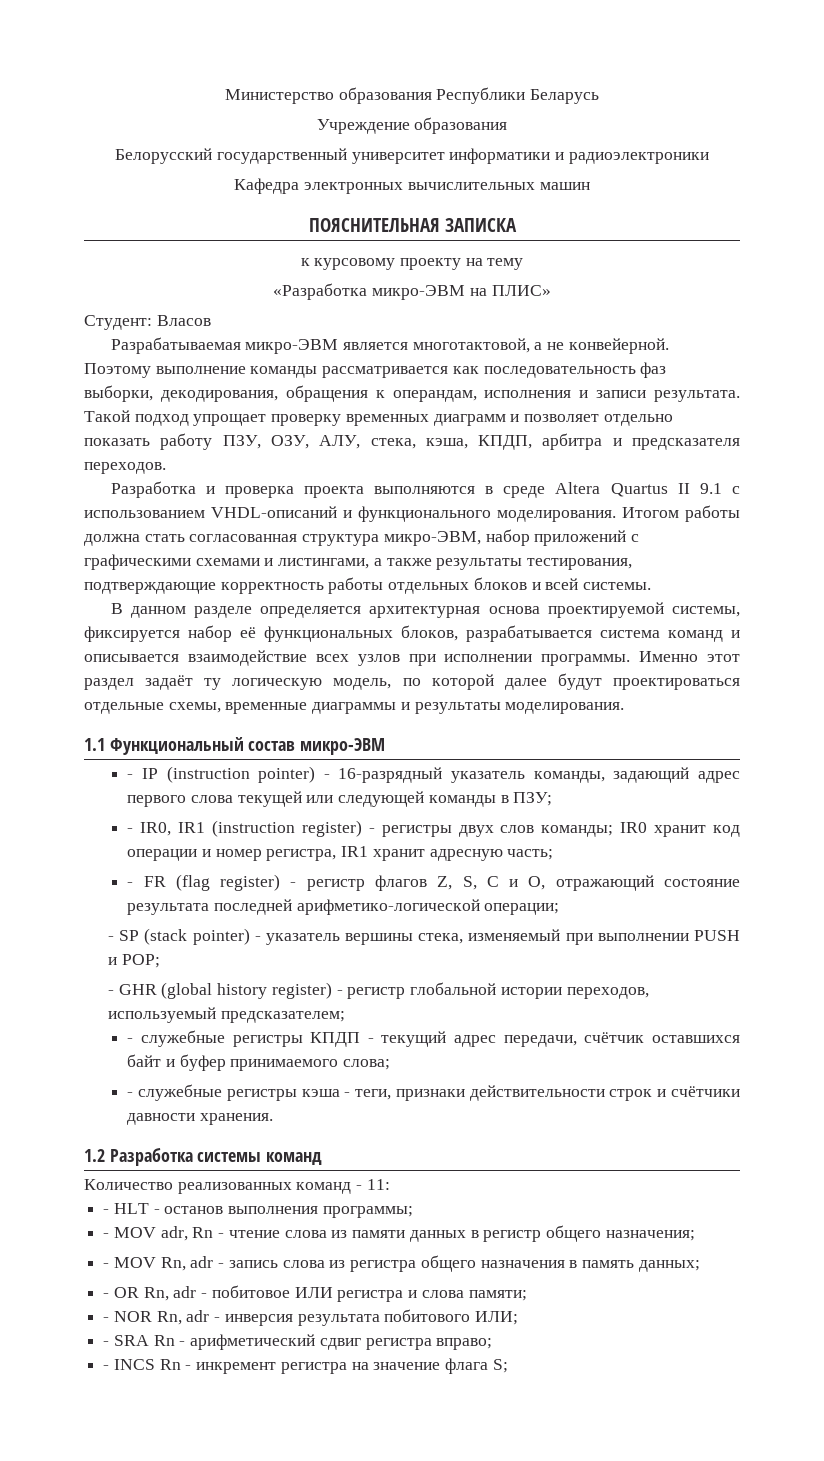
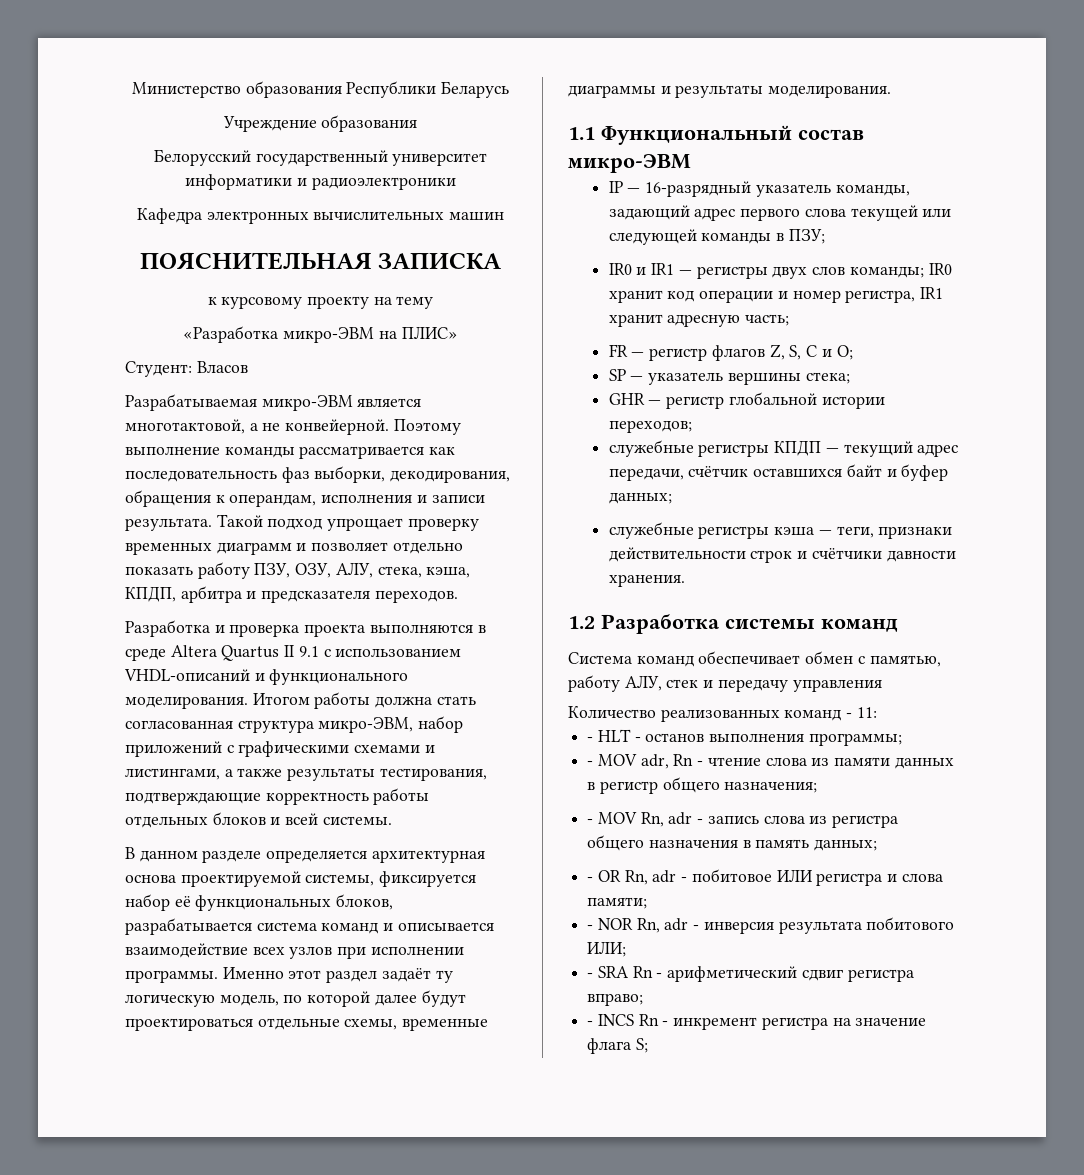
[127,766,330,783] - IP (instruction pointer) - -> [608,181,641,193] IP —
[127,820,375,837] - IR0, IR1 (instruction register) - -> [608,263,692,275] IR0 и IR1 —
[127,874,297,891] - FR (flag register) - -> [608,344,645,357] FR —
[528,875,741,891] [127,899,560,915] [108,928,740,945] [108,954,160,968] [108,982,649,999] [108,1007,345,1023] [127,1038,134,1043] O, отражающий состояние результата последней арифметико-логической операции; // - SP (stack pointer) - указатель вершины стека, изменяемый при выполнении PUSH и POP; // - GHR (global history register) - регистр глобальной истории переходов, используемый предсказателем; // - -> [836,345,853,360] [608,369,850,385] [608,392,885,409] [608,420,692,433] O; // SP — указатель вершины стека; // GHR — регистр глобальной истории переходов; //
[367,1038,374,1043] - -> [825,448,839,453] —
[230,1059,391,1071] [127,1092,134,1097] принимаемого слова; // - -> [608,492,672,504] данных; //
[344,1092,351,1097] - -> [818,530,832,535] —
(323, 1158) none -> [568,651,941,667] [568,675,882,692] // Система команд обеспечивает обмен с памятью, работу АЛУ, стек и передачу управления

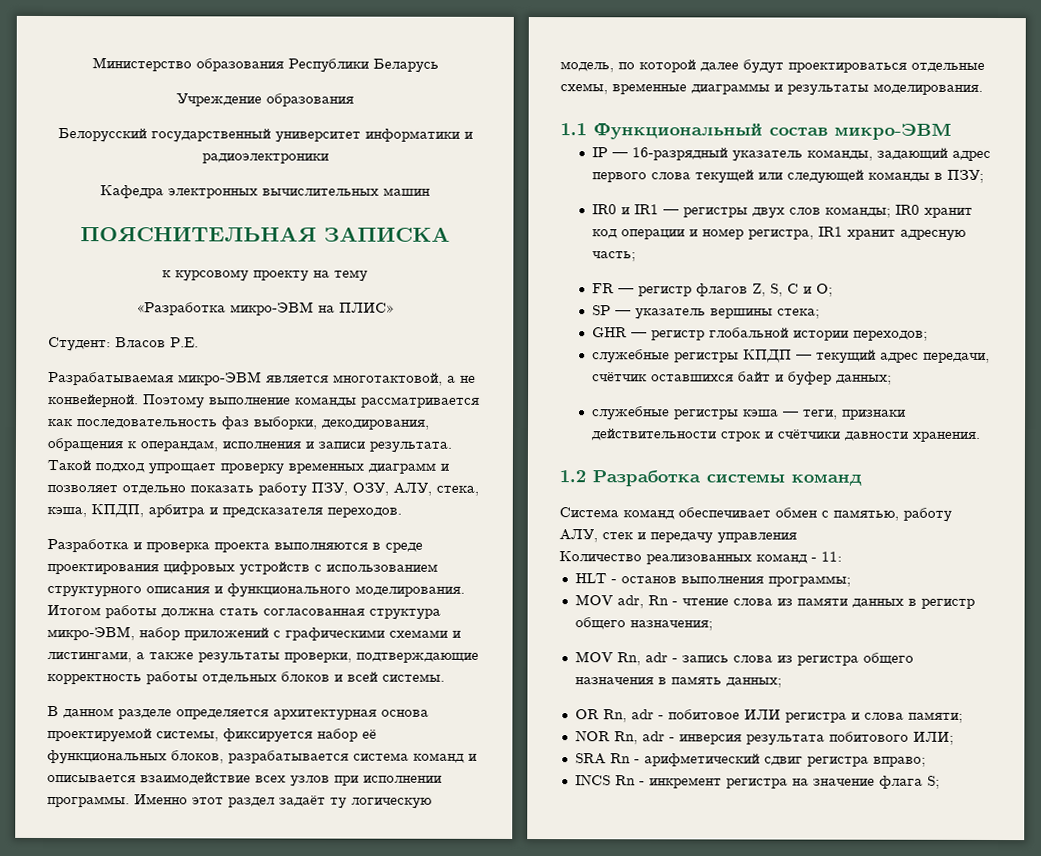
(248, 367) none -> [170,337,199,348] Р.Е.
[170,645,462,661] [124,669,250,681] Altera Quartus II 9.1 с использованием VHDL-описаний -> [47,561,438,576] [47,586,210,598] проектирования цифровых устройств с использованием структурного описания
[379,768,487,781] тестирования, -> [284,652,352,663] проверки,
[587,737,594,742] - -> (842, 556) none
[587,761,594,766] - -> (851, 581) none
[587,819,594,824] - -> (713, 625) none
[587,877,594,882] - -> (782, 682) none
[587,925,594,930] - -> (963, 717) none
[587,973,594,978] - -> (954, 738) none
[587,1021,594,1026] - -> (926, 761) none

